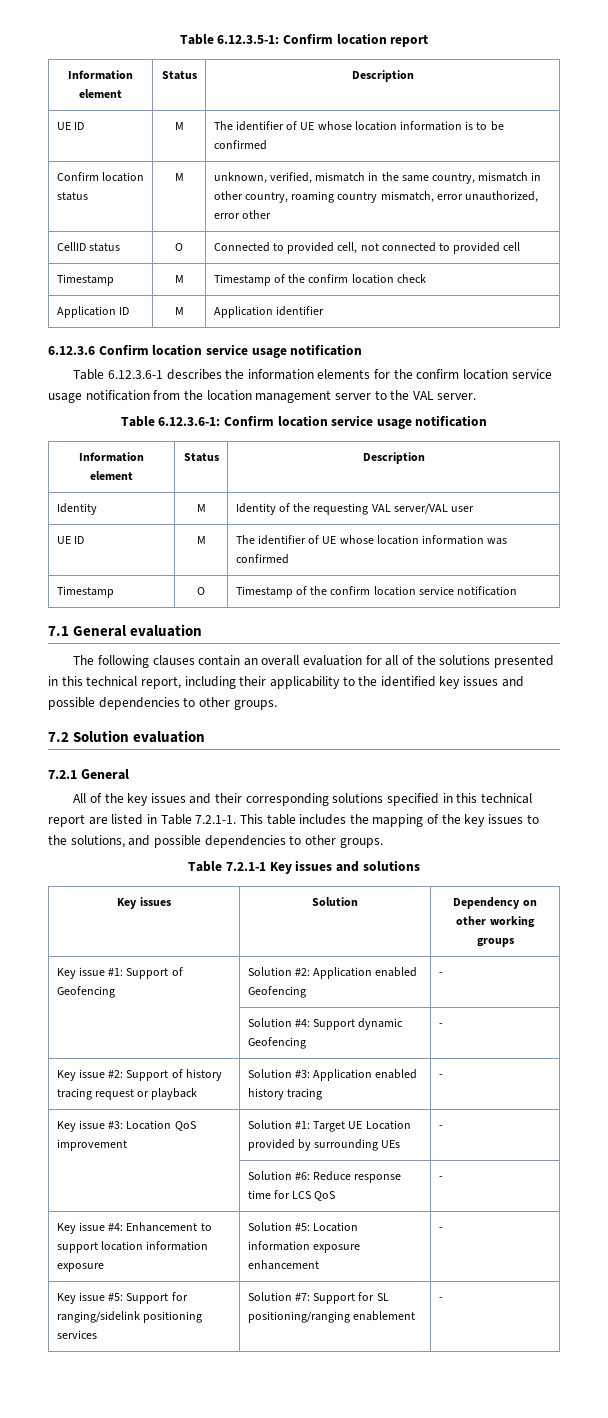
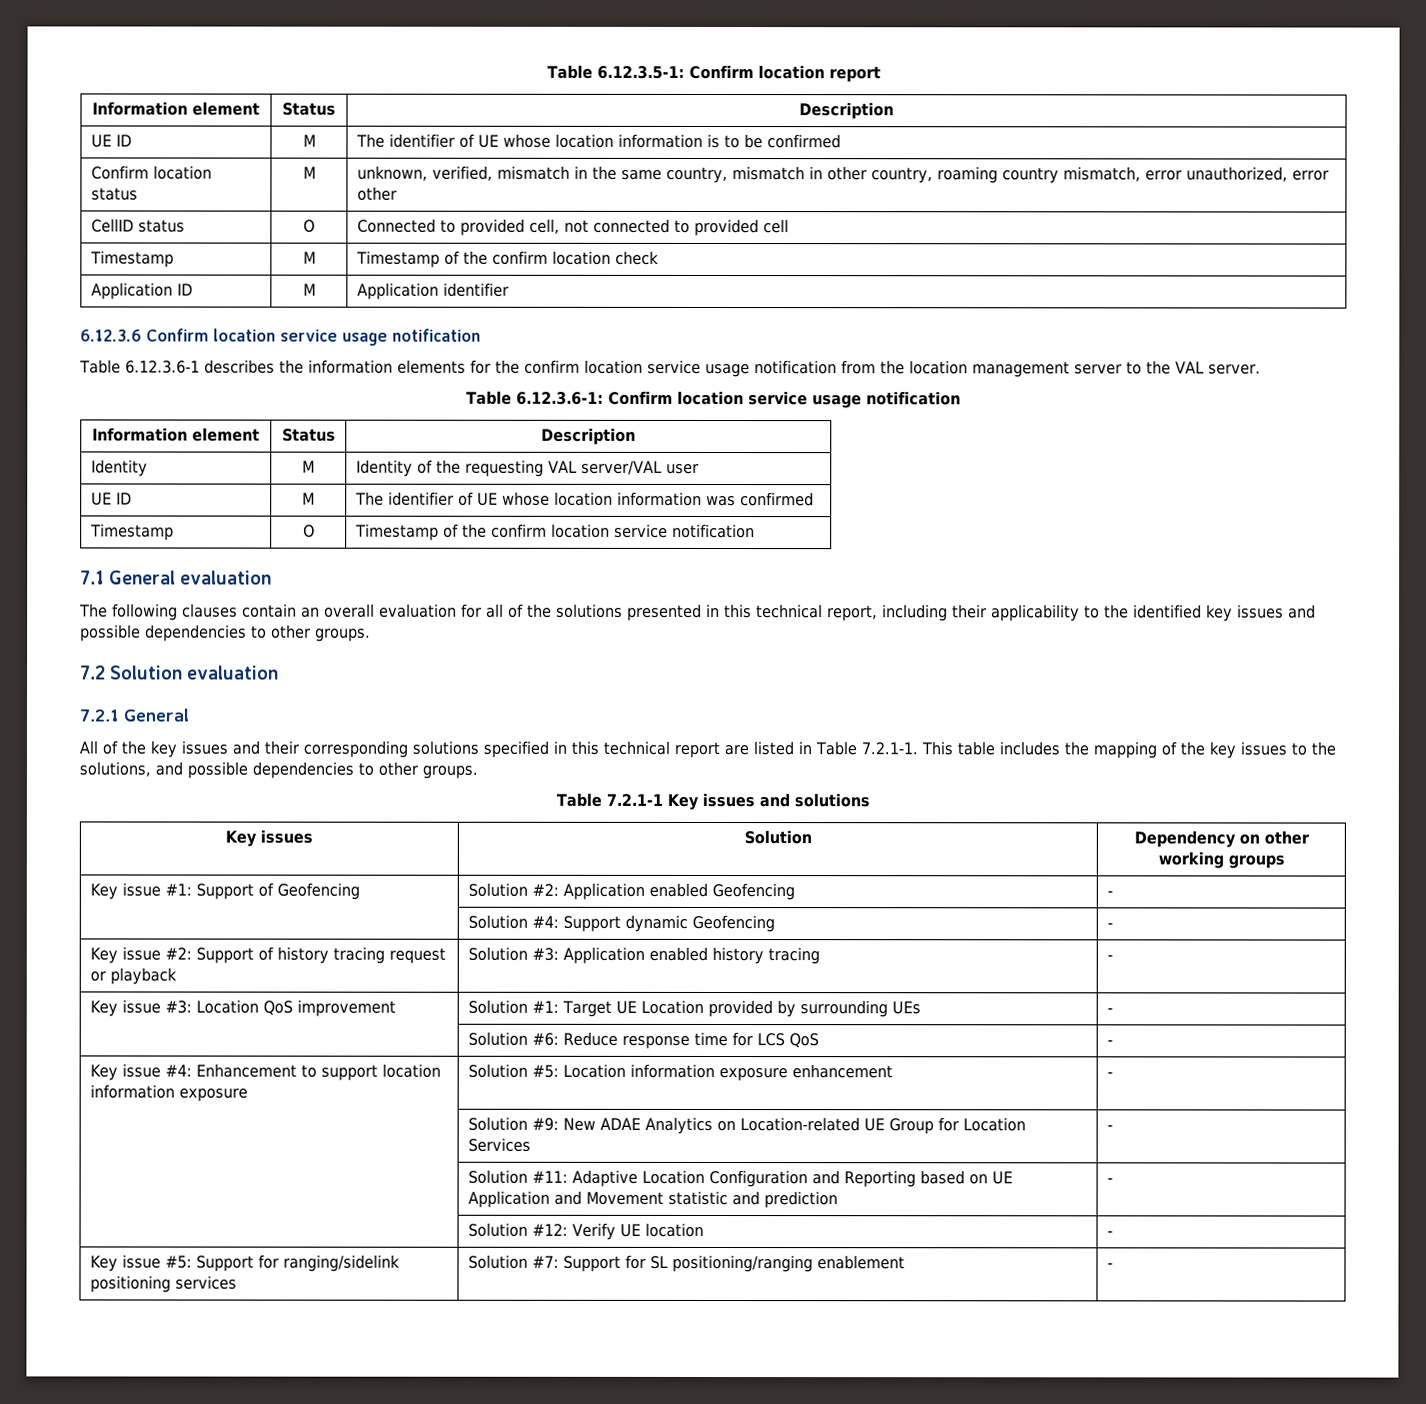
(443, 1229) none -> [467,1116,1026,1135] [467,1137,531,1152] [1106,1124,1113,1131] [467,1169,1013,1188] [467,1190,838,1209] [1106,1177,1113,1184] [467,1222,704,1240] [1106,1230,1113,1237] // | Solution #9: New ADAE Analytics on Location-related UE Group for Location Services | - // | Solution #11: Adaptive Location Configuration and Reporting based on UE Application and Movement statistic and prediction | - // | Solution #12: Verify UE location | -

